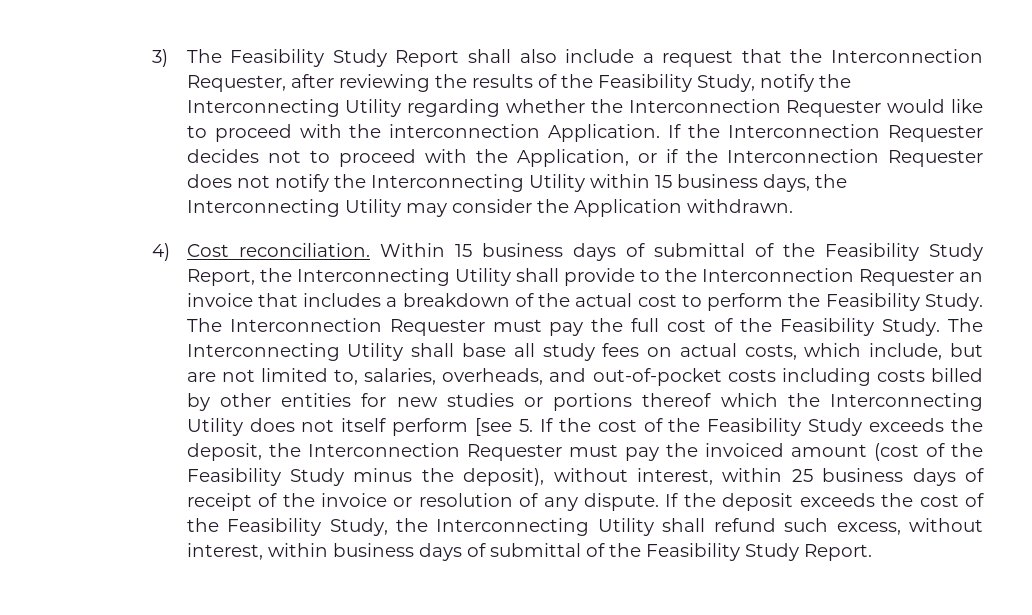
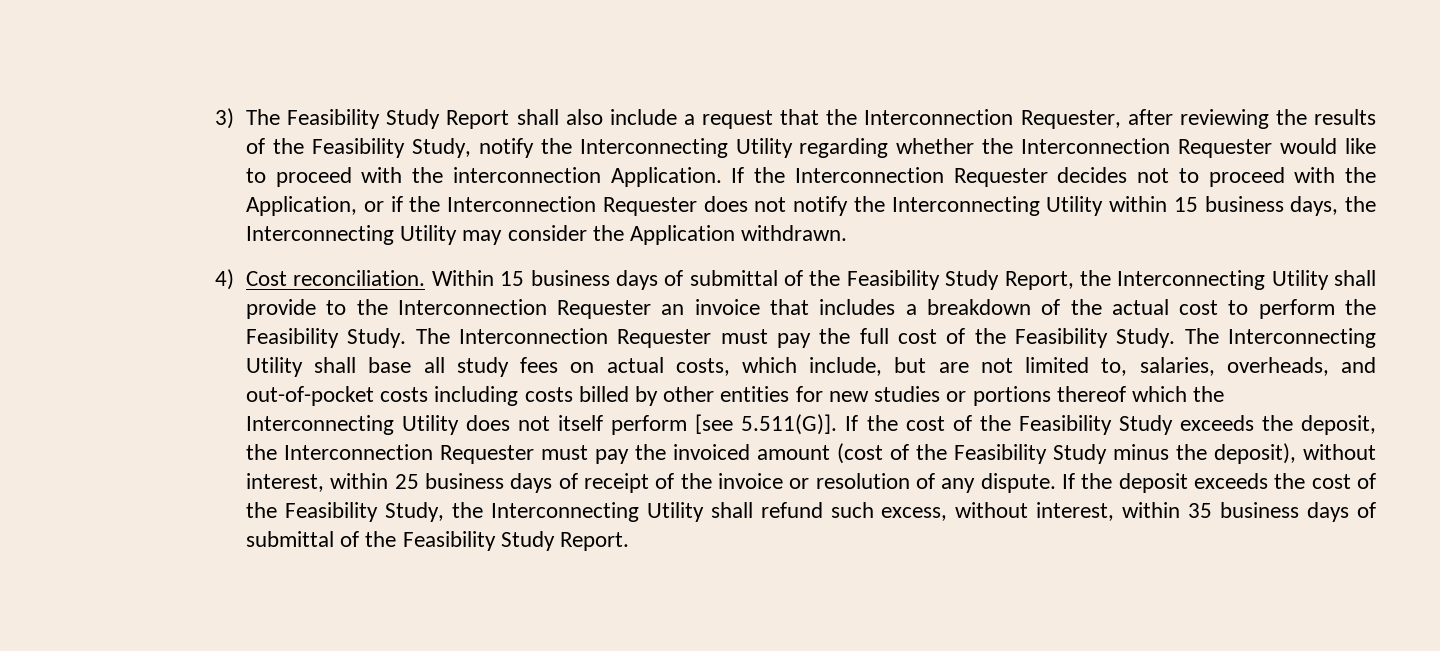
[519,419,534,432] 5. -> [741,414,838,435] 5.511(G)].
(328, 550) none -> [1188,503,1213,518] 35

